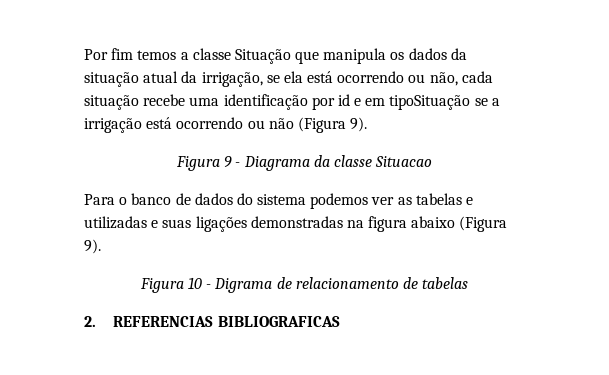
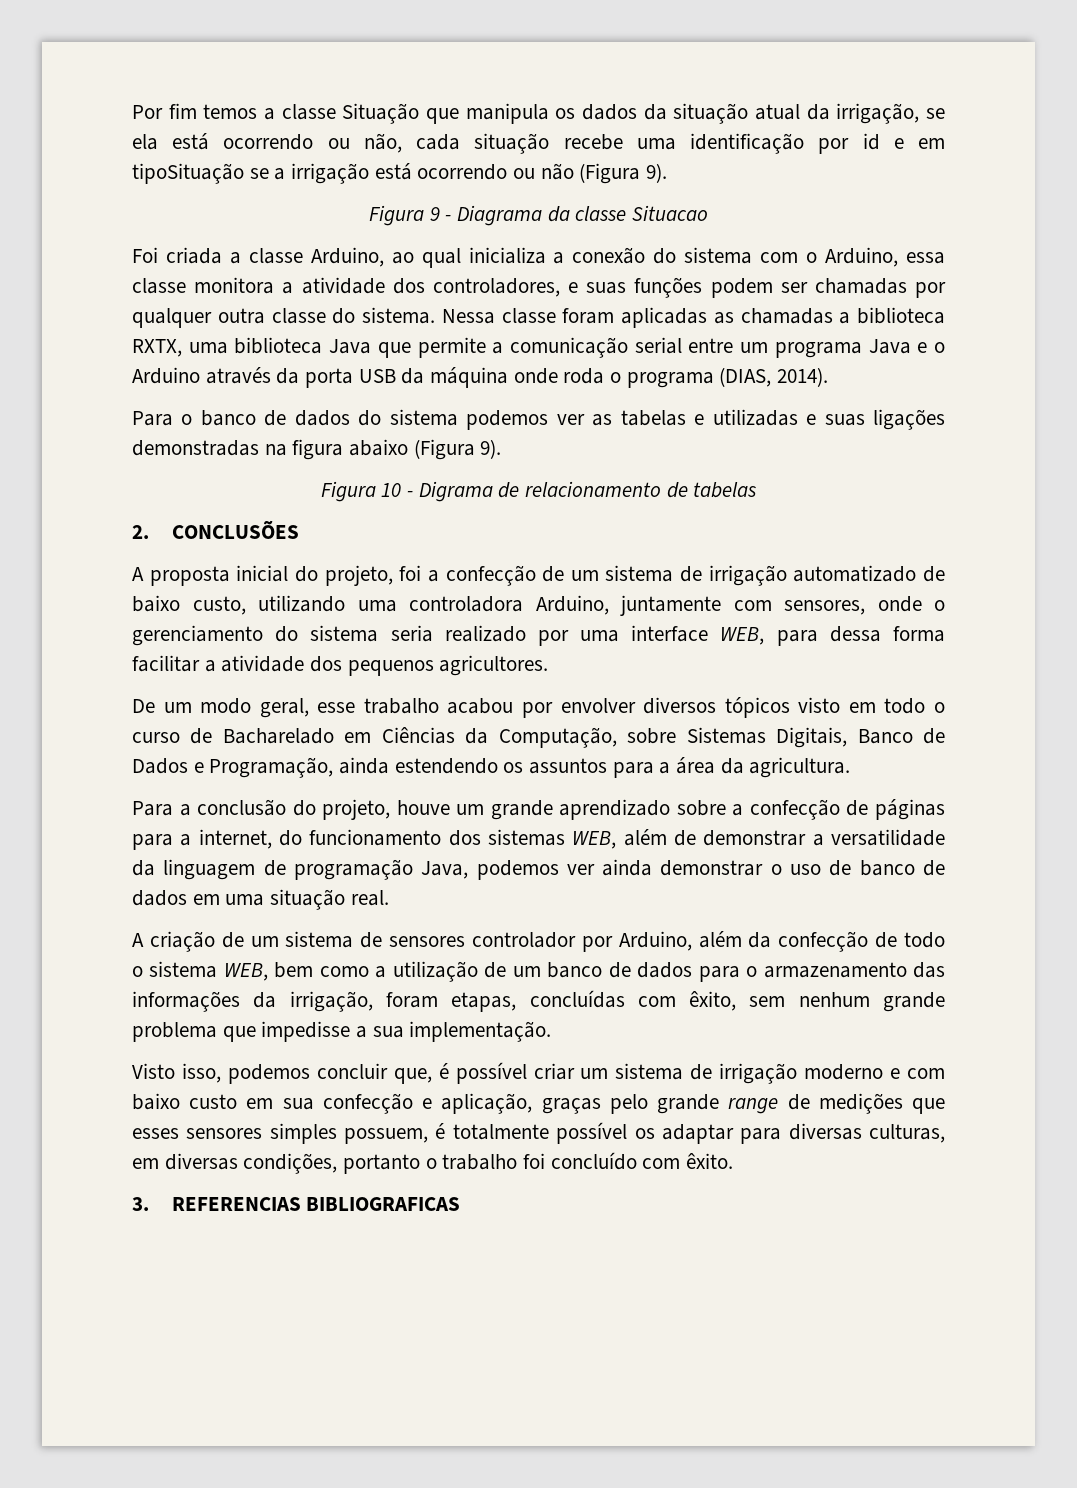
(433, 161) none -> [132,247,945,268] [132,277,946,298] [132,307,945,328] [132,337,945,358] [132,367,829,388] // Foi criada a classe Arduino, ao qual inicializa a conexão do sistema com o Arduino, essa classe monitora a atividade dos controladores, e suas funções podem ser chamadas por qualquer outra classe do sistema. Nessa classe foram aplicadas as chamadas a biblioteca RXTX, uma biblioteca Java que permite a comunicação serial entre um programa Java e o Arduino através da porta USB da máquina onde roda o programa (DIAS, 2014).
(96, 321) none -> [171,520,299,539] [132,565,945,586] [132,595,945,616] [132,625,945,646] [132,655,549,676] [132,697,945,718] [132,727,946,748] [132,757,851,778] [132,799,946,820] [132,829,946,850] [132,859,945,880] [132,889,389,910] [132,931,946,952] [132,961,946,982] [132,990,945,1012] [132,1021,552,1042] [132,1062,946,1084] [132,1093,946,1114] [132,1122,946,1144] [132,1152,734,1174] [132,1197,149,1211] CONCLUSÕES // A proposta inicial do projeto, foi a confecção de um sistema de irrigação automatizado de baixo custo, utilizando uma controladora Arduino, juntamente com sensores, onde o gerenciamento do sistema seria realizado por uma interface WEB, para dessa forma facilitar a atividade dos pequenos agricultores. // De um modo geral, esse trabalho acabou por envolver diversos tópicos visto em todo o curso de Bacharelado em Ciências da Computação, sobre Sistemas Digitais, Banco de Dados e Programação, ainda estendendo os assuntos para a área da agricultura. // Para a conclusão do projeto, houve um grande aprendizado sobre a confecção de páginas para a internet, do funcionamento dos sistemas WEB, além de demonstrar a versatilidade da linguagem de programação Java, podemos ver ainda demonstrar o uso de banco de dados em uma situação real. // A criação de um sistema de sensores controlador por Arduino, além da confecção de todo o sistema WEB, bem como a utilização de um banco de dados para o armazenamento das informações da irrigação, foram etapas, concluídas com êxito, sem nenhum grande problema que impedisse a sua implementação. // Visto isso, podemos concluir que, é possível criar um sistema de irrigação moderno e com baixo custo em sua confecção e aplicação, graças pelo grande range de medições que esses sensores simples possuem, é totalmente possível os adaptar para diversas culturas, em diversas condições, portanto o trabalho foi concluído com êxito. // 3.

